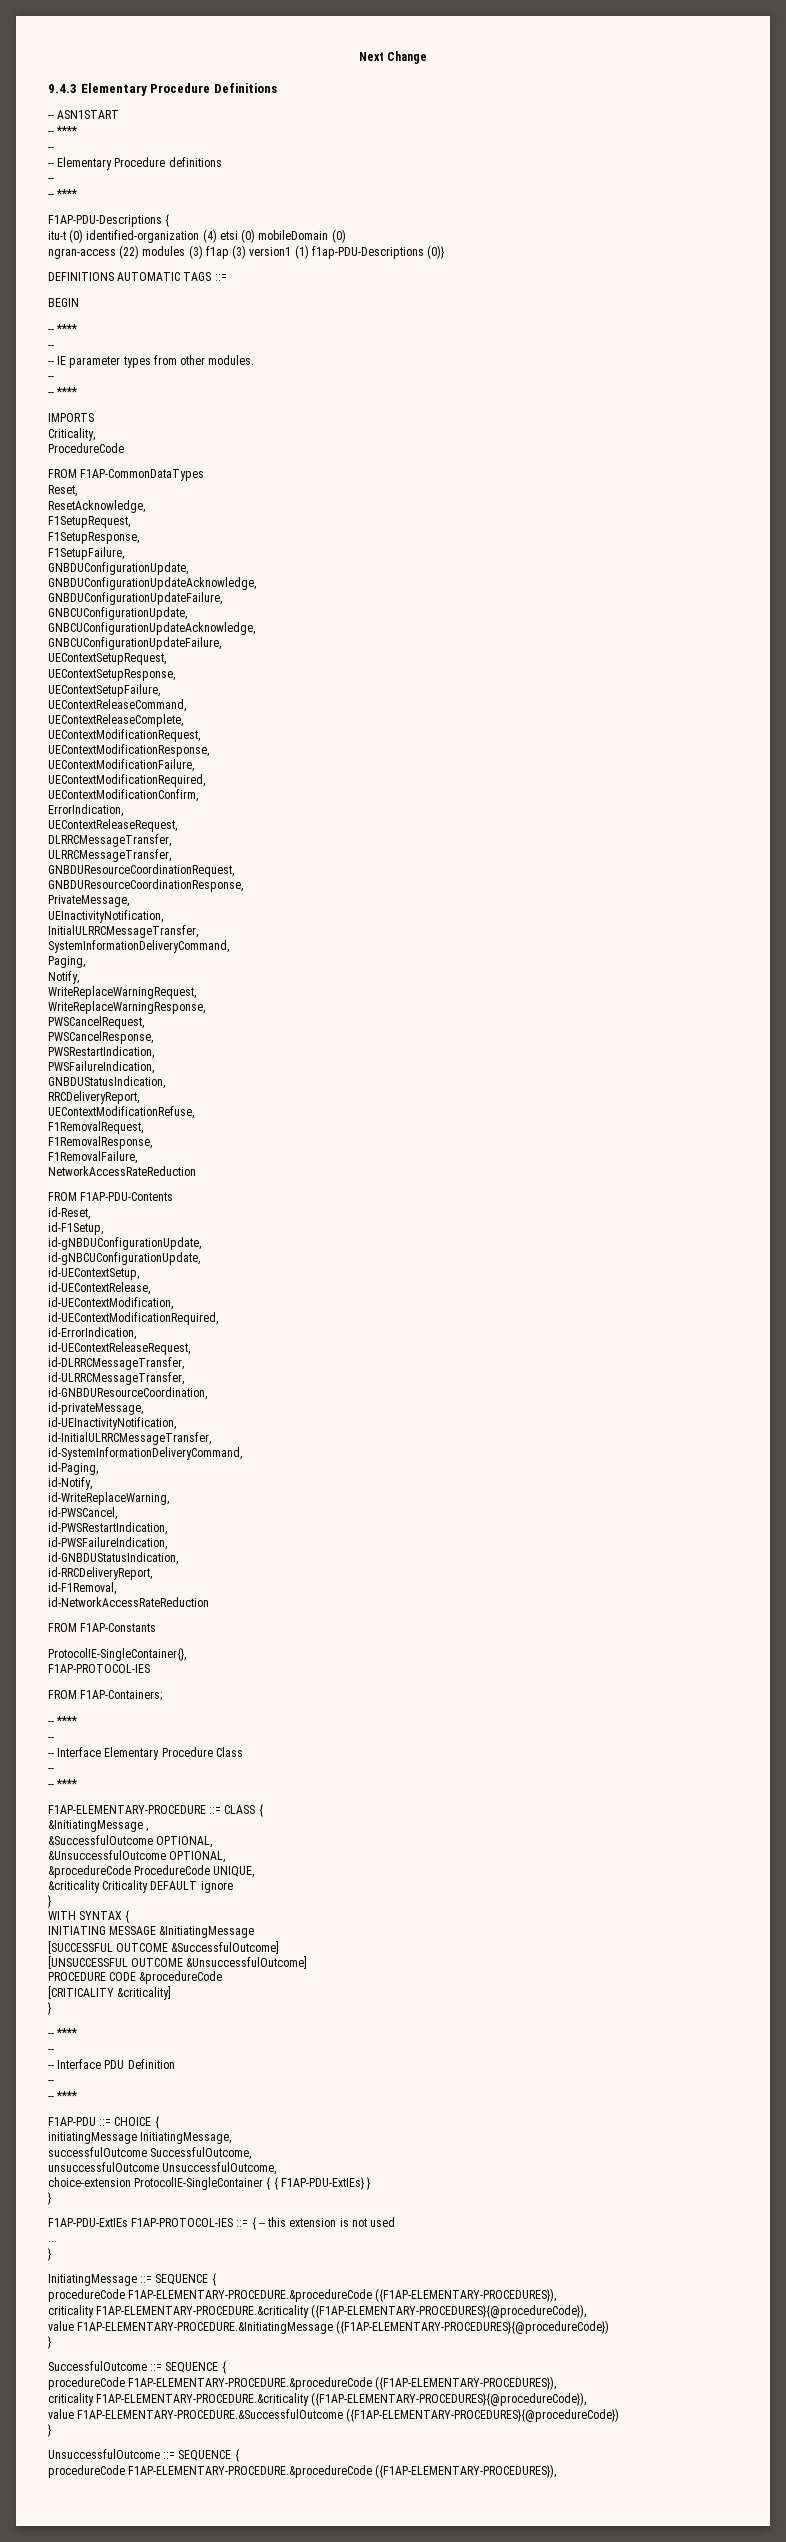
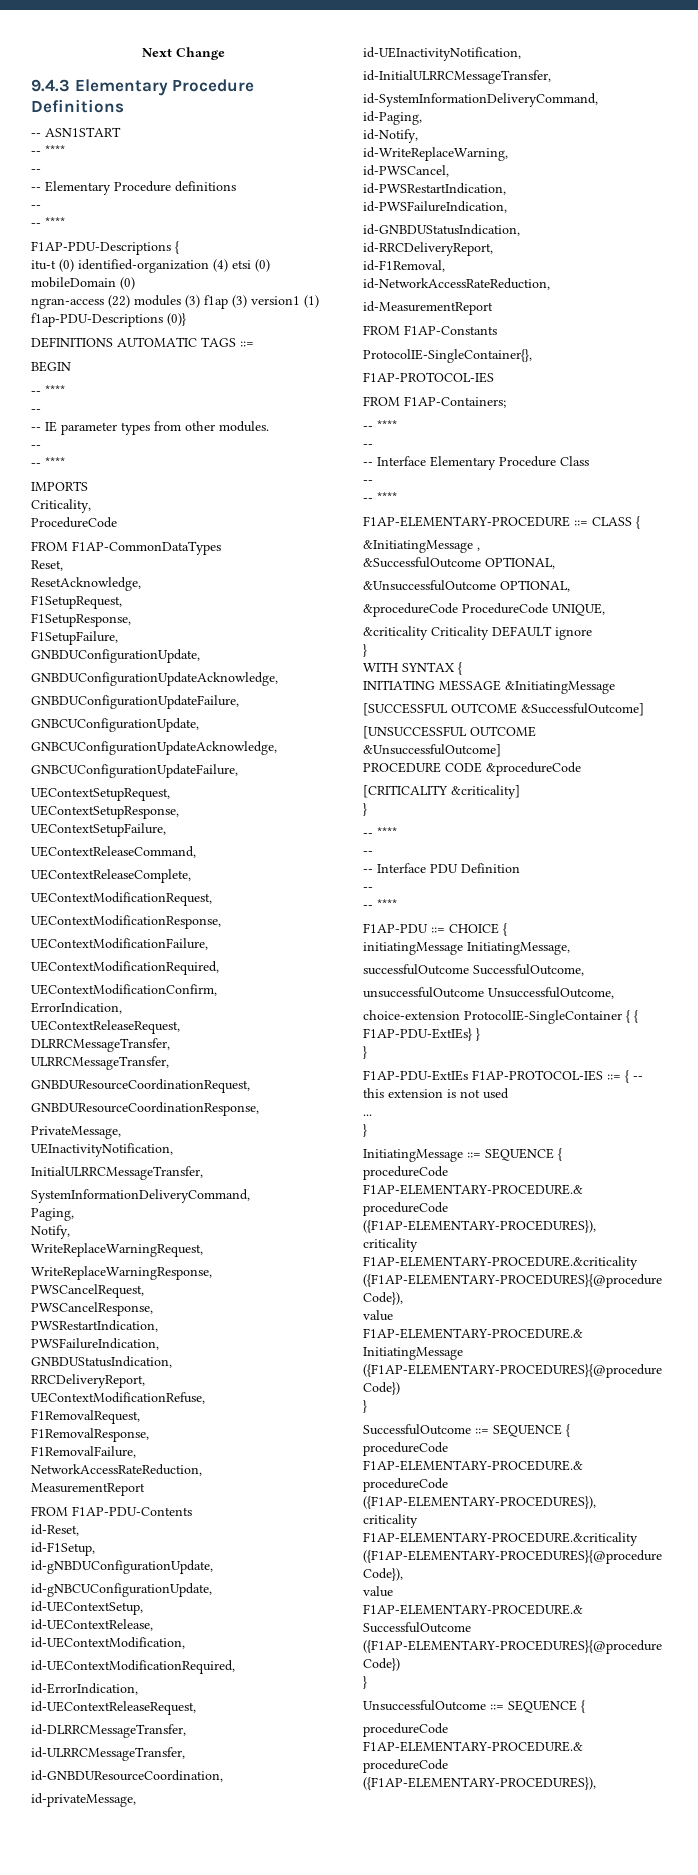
[48,1166,196,1176] NetworkAccessRateReduction -> [31,1464,202,1476] [31,1483,145,1496] NetworkAccessRateReduction, // MeasurementReport
[48,1597,209,1607] id-NetworkAccessRateReduction -> [363,278,550,290] [363,301,493,315] id-NetworkAccessRateReduction, // id-MeasurementReport

